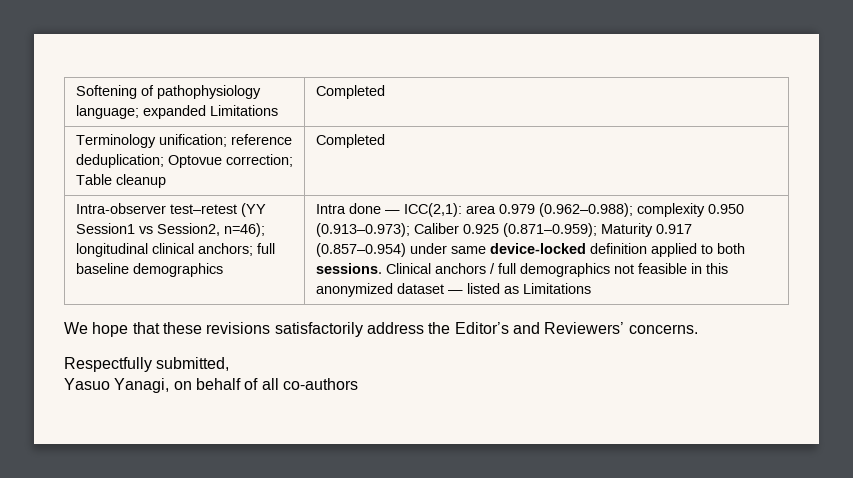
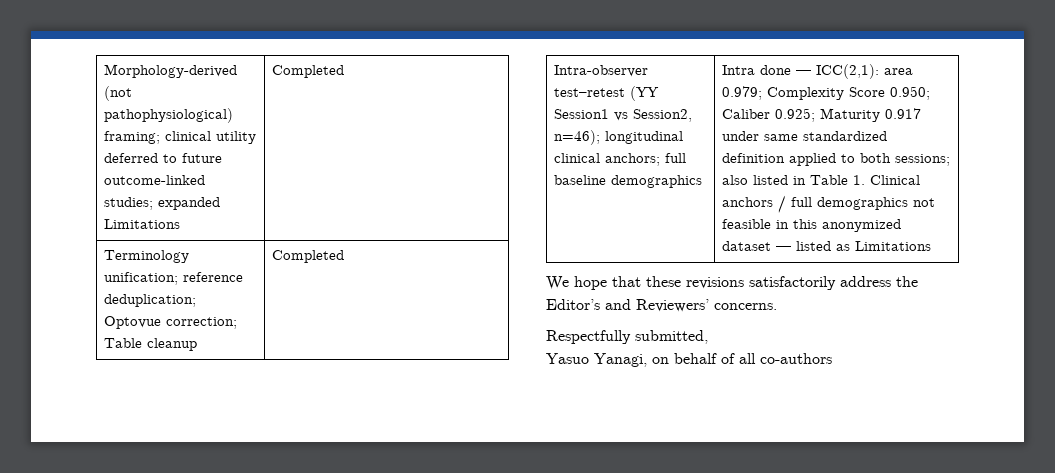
[75,85,261,99] [75,105,139,119] Softening of pathophysiology language; -> [104,64,238,78] [104,86,133,101] [104,108,234,123] [104,131,257,144] [104,153,223,163] [104,175,206,185] [104,197,154,210] Morphology-derived (not pathophysiological) framing; clinical utility deferred to future outcome-linked studies;
[498,203,744,217] [315,223,597,237] 0.979 (0.962–0.988); complexity 0.950 (0.913–0.973); Caliber 0.925 (0.871–0.959); -> [722,86,931,100] [722,108,816,122] 0.979; Complexity Score 0.950; Caliber 0.925;
[315,243,406,257] (0.857–0.954) -> (922, 113) none
[489,243,586,254] device-locked -> [803,131,888,141] standardized
[315,263,382,274] sessions. -> [895,154,951,166] [722,175,866,185] sessions; also listed in Table 1.

